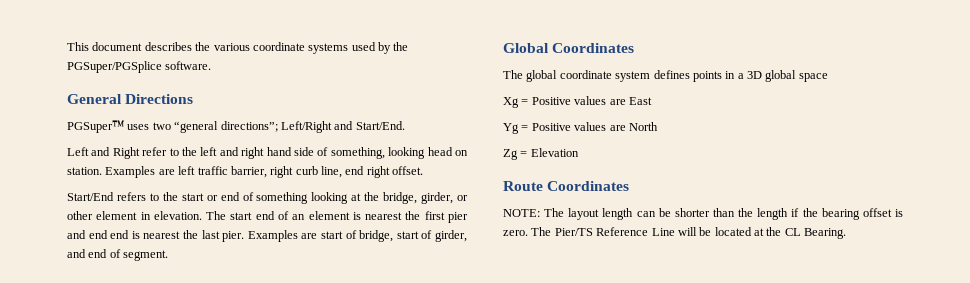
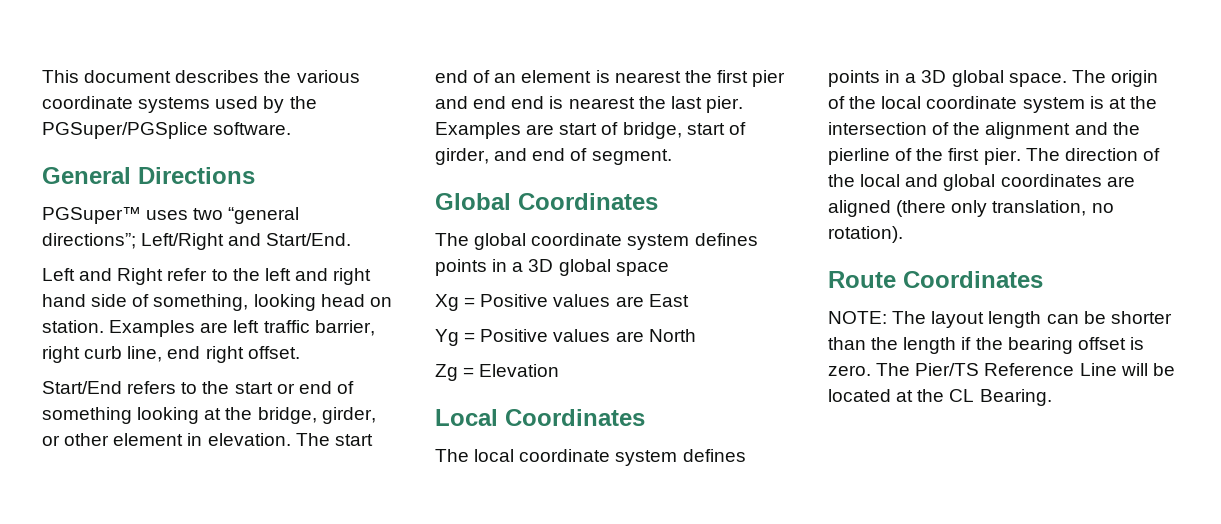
(579, 152) none -> [435,409,645,426] [435,449,746,466] [828,70,1158,87] [828,96,1157,113] [828,122,1140,139] [828,148,1160,165] [828,174,1135,191] [828,200,1114,217] [828,226,903,243] // Local Coordinates // The local coordinate system defines points in a 3D global space. The origin of the local coordinate system is at the intersection of the alignment and the pierline of the first pier. The direction of the local and global coordinates are aligned (there only translation, no rotation).

